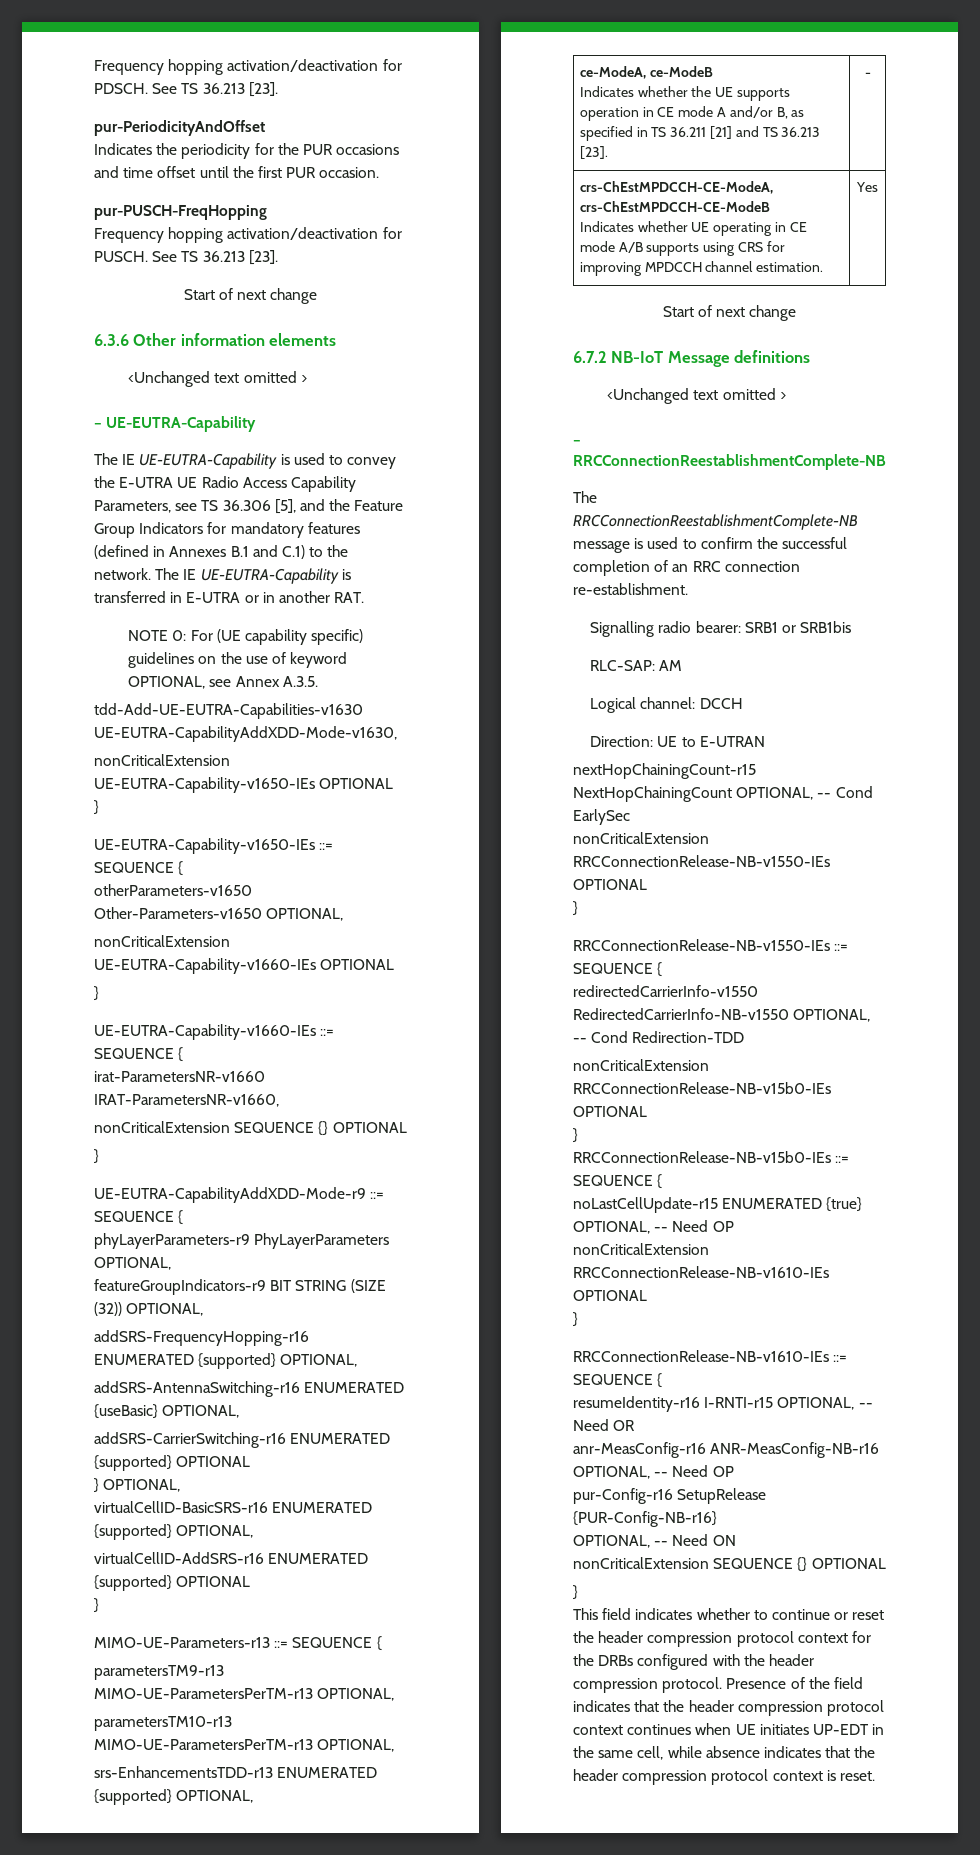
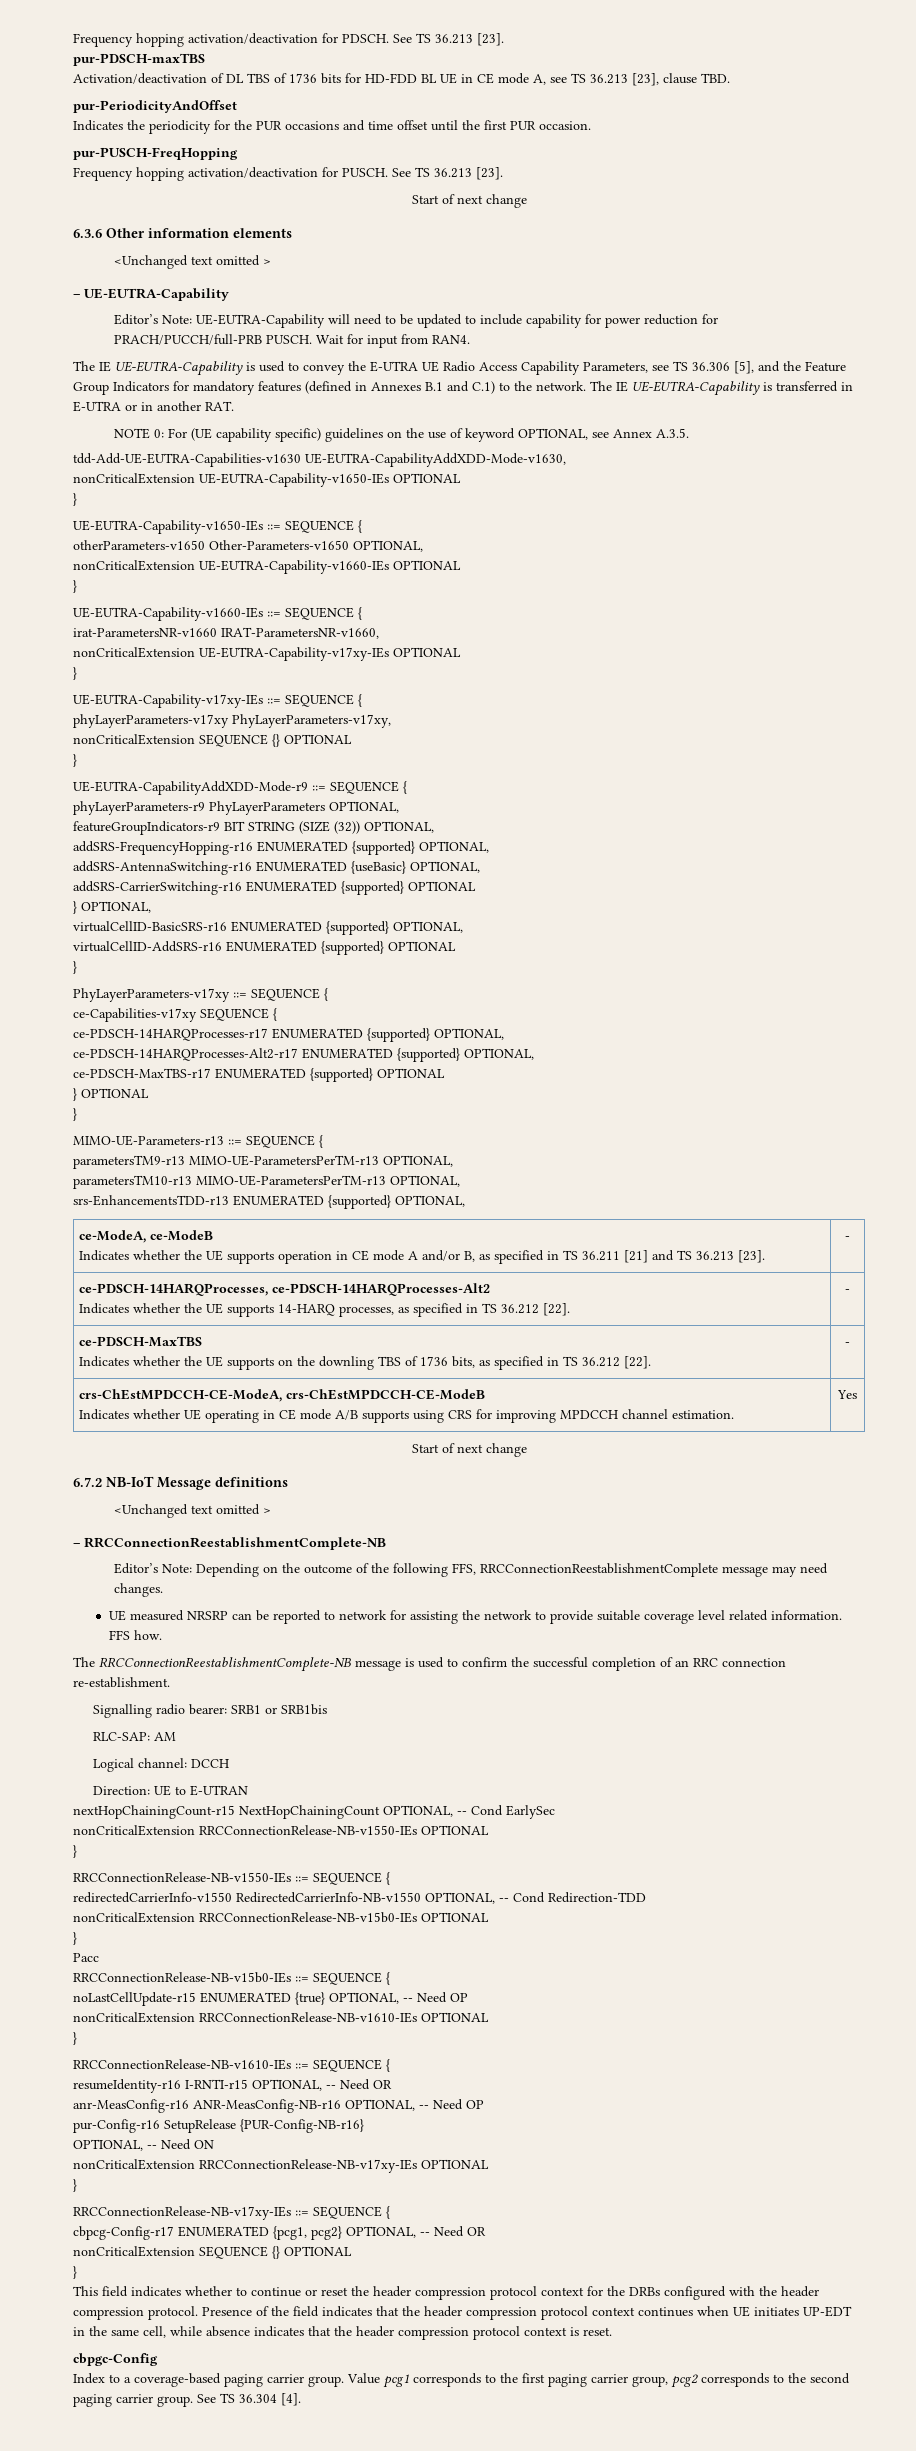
(278, 89) none -> [73,53,205,66] [73,73,730,86] // pur-PDSCH-maxTBS // Activation/deactivation of DL TBS of 1736 bits for HD-FDD BL UE in CE mode A, see TS 36.213 [23], clause TBD.
(257, 424) none -> [113,314,718,328] [113,334,470,348] // Editor’s Note: UE-EUTRA-Capability will need to be updated to include capability for power reduction for PRACH/PUCCH/full-PRB PUSCH. Wait for input from RAN4.
(279, 1100) none -> [73,647,461,661] [73,667,77,680] [73,694,362,708] [73,714,391,728] // nonCriticalExtension UE-EUTRA-Capability-v17xy-IEs OPTIONAL // } // UE-EUTRA-Capability-v17xy-IEs ::= SEQUENCE { // phyLayerParameters-v17xy PhyLayerParameters-v17xy,
(99, 1605) none -> [73,988,328,1002] [73,1008,277,1022] [73,1028,504,1042] [73,1048,534,1062] [73,1068,445,1082] [73,1088,149,1101] [73,1108,77,1121] // PhyLayerParameters-v17xy ::= SEQUENCE { // ce-Capabilities-v17xy SEQUENCE { // ce-PDSCH-14HARQProcesses-r17 ENUMERATED {supported} OPTIONAL, // ce-PDSCH-14HARQProcesses-Alt2-r17 ENUMERATED {supported} OPTIONAL, // ce-PDSCH-MaxTBS-r17 ENUMERATED {supported} OPTIONAL // } OPTIONAL // }
(871, 74) none -> [78,1283,490,1296] [78,1303,570,1317] [845,1289,850,1293] [78,1336,202,1347] [78,1356,651,1370] [845,1342,850,1346] // ce-PDSCH-14HARQProcesses, ce-PDSCH-14HARQProcesses-Alt2 // Indicates whether the UE supports 14-HARQ processes, as specified in TS 36.212 [22]. | - // ce-PDSCH-MaxTBS // Indicates whether the UE supports on the downling TBS of 1736 bits, as specified in TS 36.212 [22]. | -
(886, 462) none -> [113,1563,828,1577] [113,1583,163,1597] [108,1610,842,1624] [108,1630,162,1640] // Editor’s Note: Depending on the outcome of the following FFS, RRCConnectionReestablishmentComplete message may need changes. // UE measured NRSRP can be reported to network for assisting the network to provide suitable coverage level related information. FFS how.
(578, 1135) none -> [73,1953,99,1962] // Pacc
(736, 1540) none -> [73,2159,489,2173] [73,2179,77,2192] [73,2206,390,2220] [73,2226,486,2240] // nonCriticalExtension RRCConnectionRelease-NB-v17xy-IEs OPTIONAL // } // RRCConnectionRelease-NB-v17xy-IEs ::= SEQUENCE { // cbpcg-Config-r17 ENUMERATED {pcg1, pcg2} OPTIONAL, -- Need OR
(875, 1776) none -> [73,2353,158,2366] [73,2373,850,2388] [73,2393,301,2407] // cbpgc-Config // Index to a coverage-based paging carrier group. Value pcg1 corresponds to the first paging carrier group, pcg2 corresponds to the second paging carrier group. See TS 36.304 [4].

